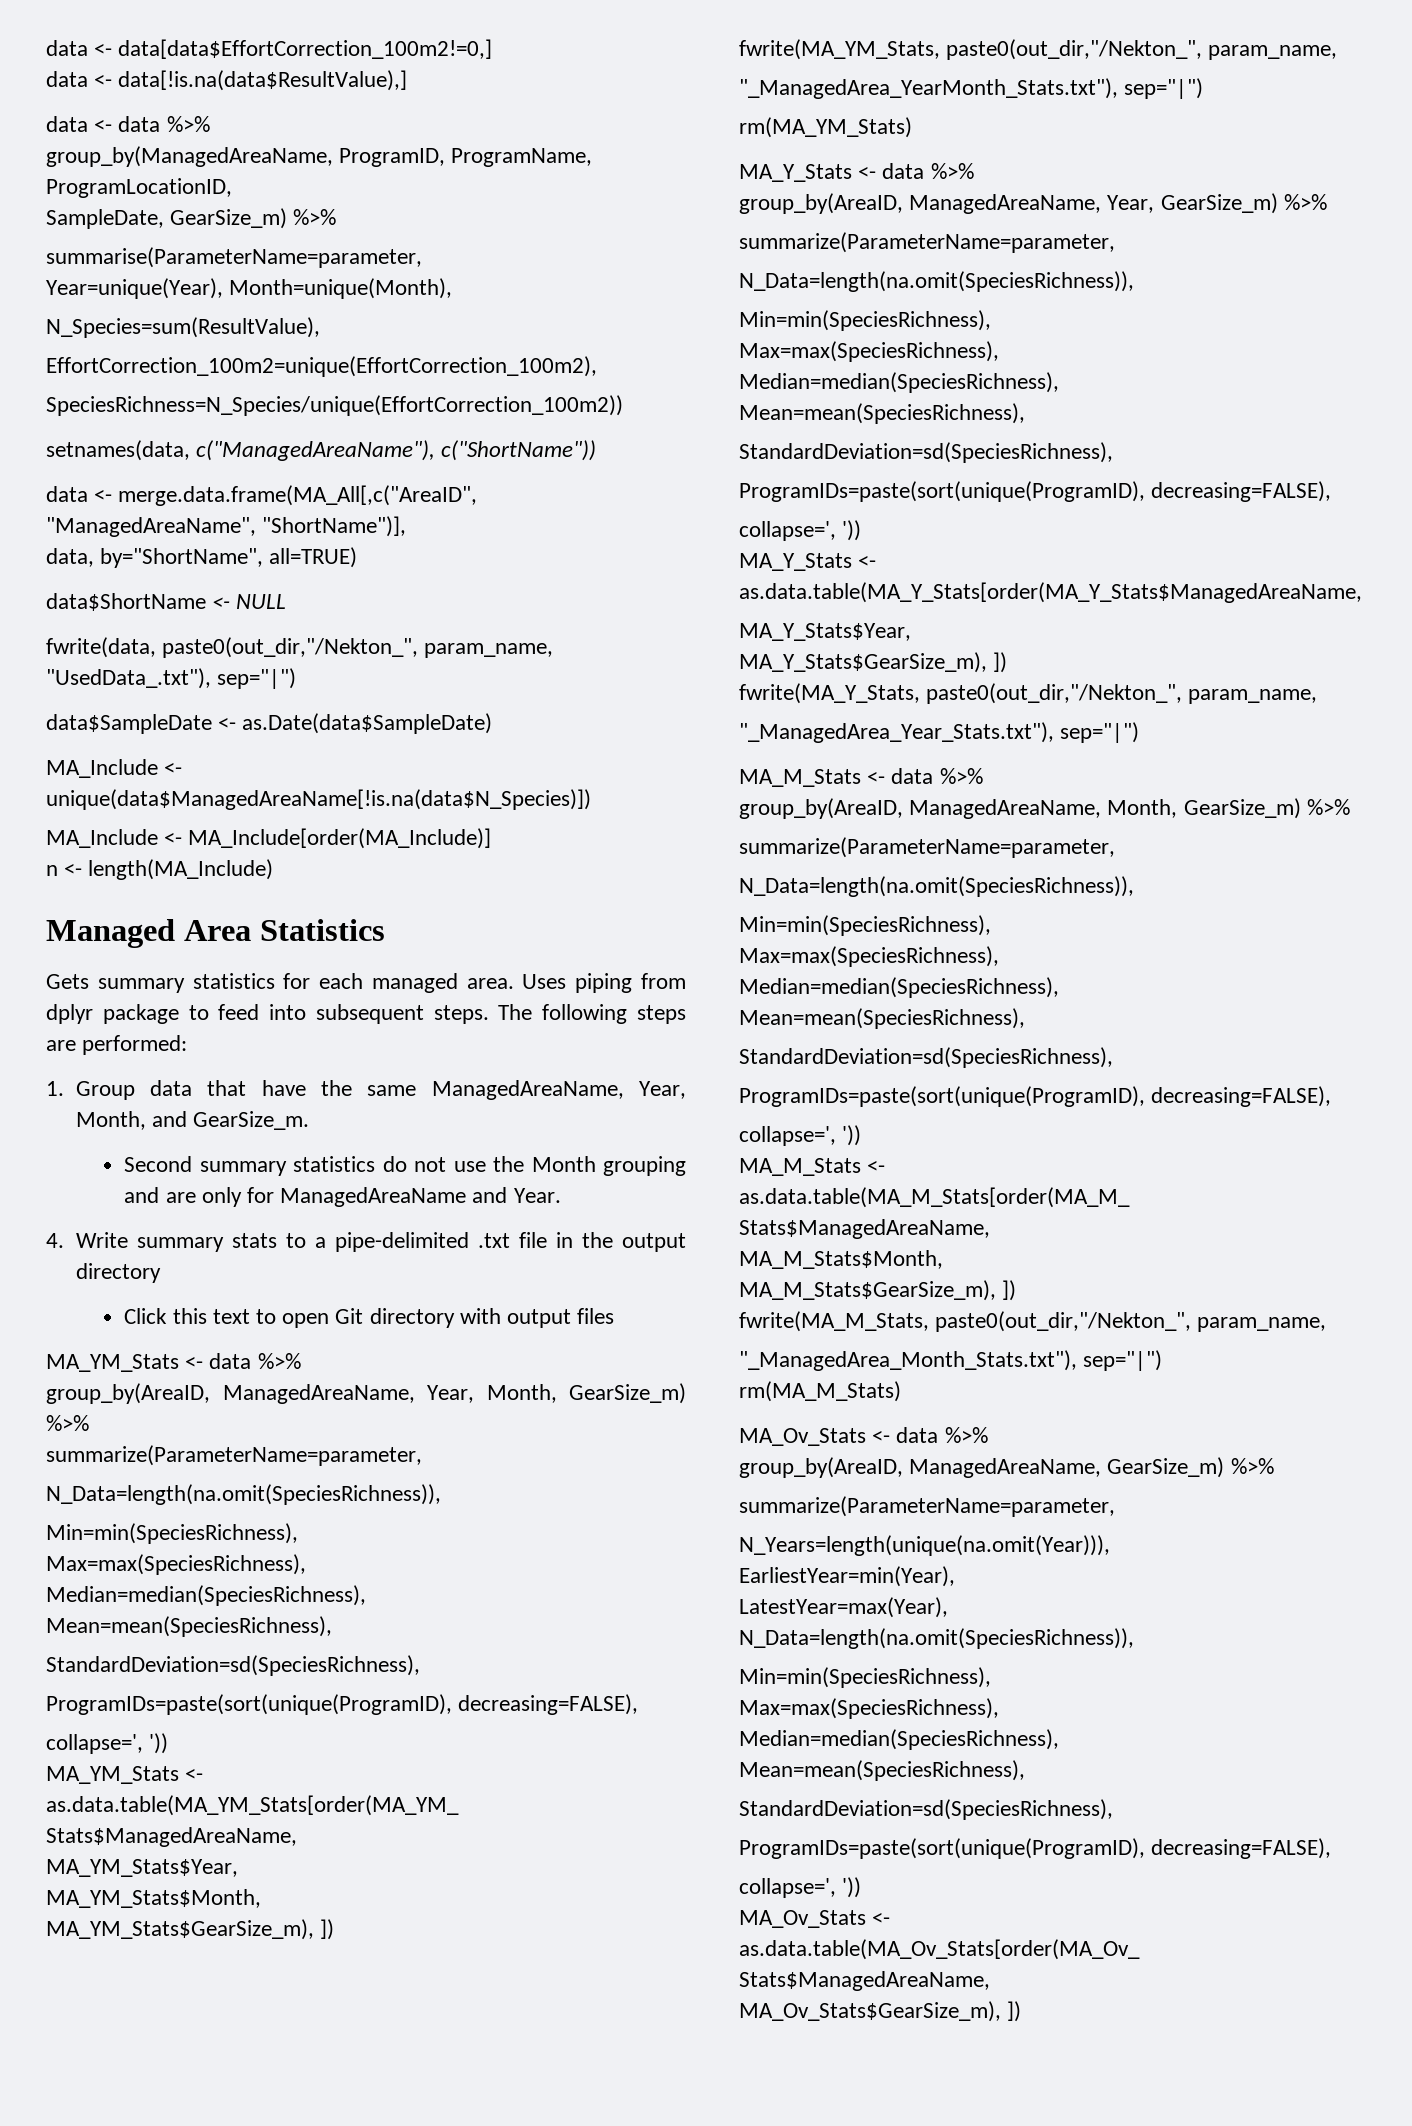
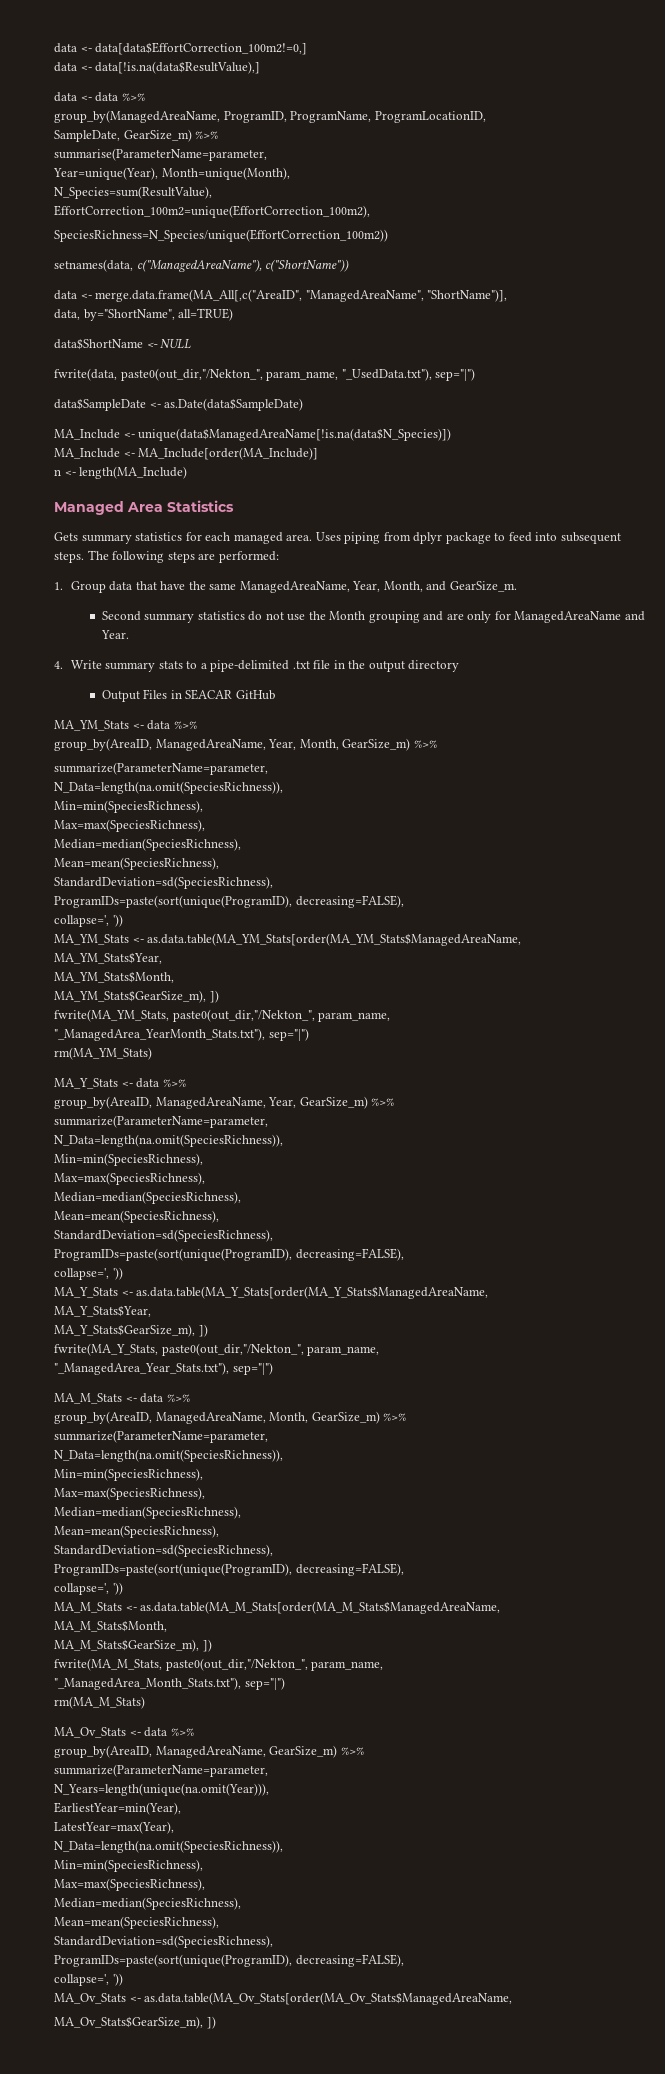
[46,668,211,689] "UsedData_.txt"), -> [341,368,432,381] "_UsedData.txt"),
[124,1308,615,1328] Click this text to open Git directory with output files -> [101,689,275,702] Output Files in SEACAR GitHub

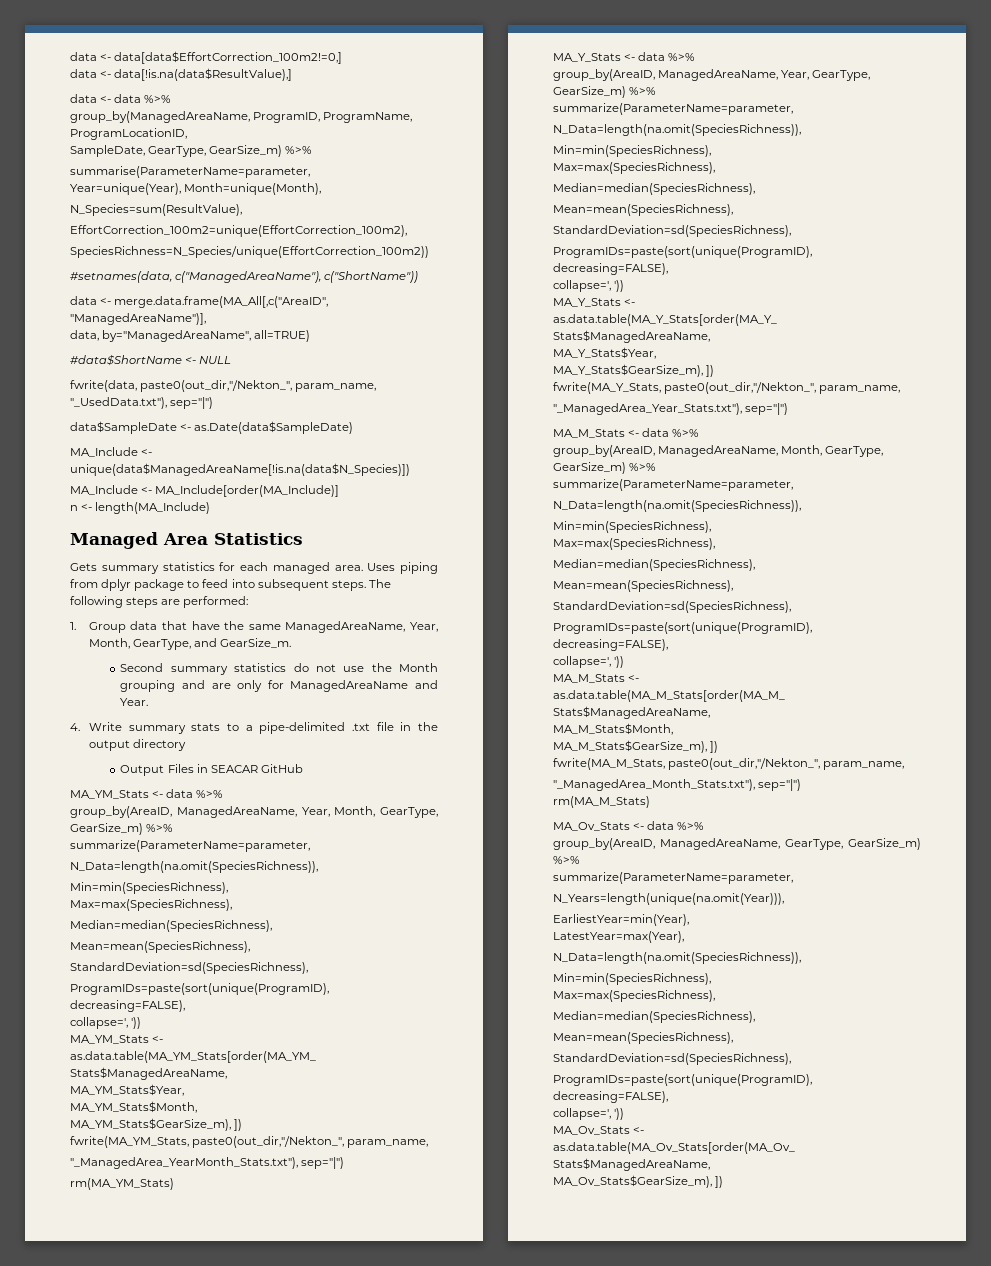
(120, 136) none -> [148,146,207,157] GearType,
[54,259,133,272] setnames(data, -> [70,271,172,283] #setnames(data,
[305,289,508,302] "ManagedAreaName", "ShortName")], -> [70,313,206,325] "ManagedAreaName")],
[83,309,175,321] by="ShortName", -> [102,330,252,342] by="ManagedAreaName",
[54,338,143,350] data$ShortName -> [70,354,182,366] #data$ShortName
(423, 586) none -> [133,639,192,650] GearType,
(339, 744) none -> [380,807,438,818] GearType,
(297, 1102) none -> [812,70,871,81] GearType,
(309, 1417) none -> [825,446,884,457] GearType,
(266, 1752) none -> [785,839,843,850] GearType,

